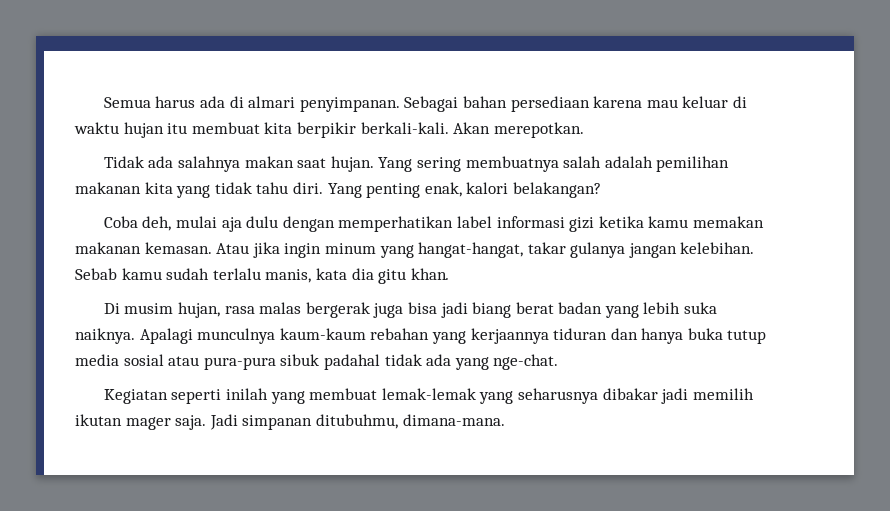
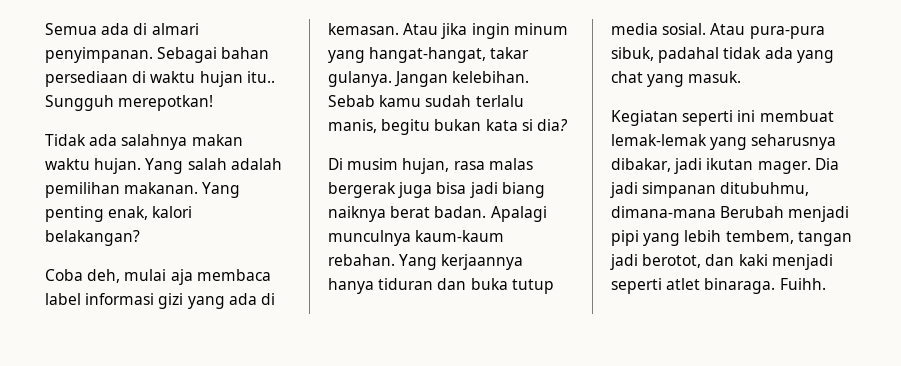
[155,96,196,108] harus -> (97, 29) none
[593,96,747,108] [74,122,584,138] karena mau keluar di waktu hujan itu membuat kita berpikir berkali-kali. Akan merepotkan. -> [132,71,275,87] [45,95,214,111] di waktu hujan itu.. Sungguh merepotkan!
[297,158,327,168] saat -> [45,158,90,170] waktu
[416,156,559,172] sering membuatnya -> (184, 166) none
[75,182,323,198] makanan kita yang tidak tahu diri. -> [124,182,199,194] makanan.
[246,216,764,232] [75,242,141,254] dulu dengan memperhatikan label informasi gizi ketika kamu memakan makanan -> [196,269,271,281] [45,293,275,309] membaca label informasi gizi yang ada di
[570,242,677,258] gulanya jangan -> [328,71,449,87] gulanya. Jangan
[315,268,449,284] kata dia gitu khan. -> [381,119,568,135] begitu bukan kata si dia?
[515,302,718,318] [75,328,549,344] berat badan yang lebih suka naiknya. Apalagi munculnya kaum-kaum rebahan yang kerjaannya -> [328,206,547,222] [328,230,505,246] [328,254,524,270] [328,278,374,294] naiknya berat badan. Apalagi munculnya kaum-kaum rebahan. Yang kerjaannya hanya
[641,328,684,344] hanya -> (467, 284) none
[123,354,320,370] sosial atau pura-pura sibuk -> [662,23,825,39] [611,47,654,61] sosial. Atau pura-pura sibuk,
[493,354,559,370] nge-chat. -> [611,71,742,87] chat yang masuk.
[225,388,305,404] inilah yang -> [737,110,756,122] ini
[602,388,754,404] [75,414,505,430] dibakar jadi memilih ikutan mager saja. Jadi simpanan ditubuhmu, dimana-mana. -> [611,158,839,174] [610,182,810,198] [611,206,850,222] [611,230,852,246] [610,254,833,270] [611,278,826,294] dibakar, jadi ikutan mager. Dia jadi simpanan ditubuhmu, dimana-mana Berubah menjadi pipi yang lebih tembem, tangan jadi berotot, dan kaki menjadi seperti atlet binaraga. Fuihh.

